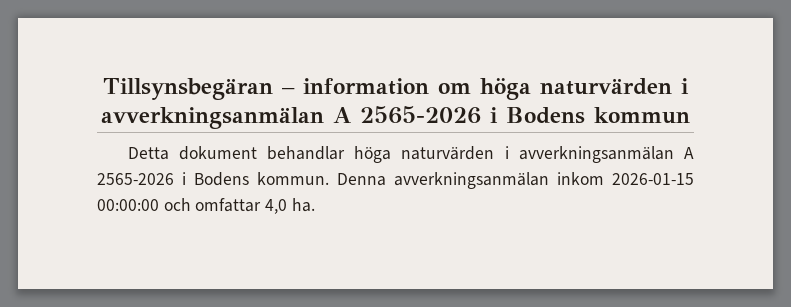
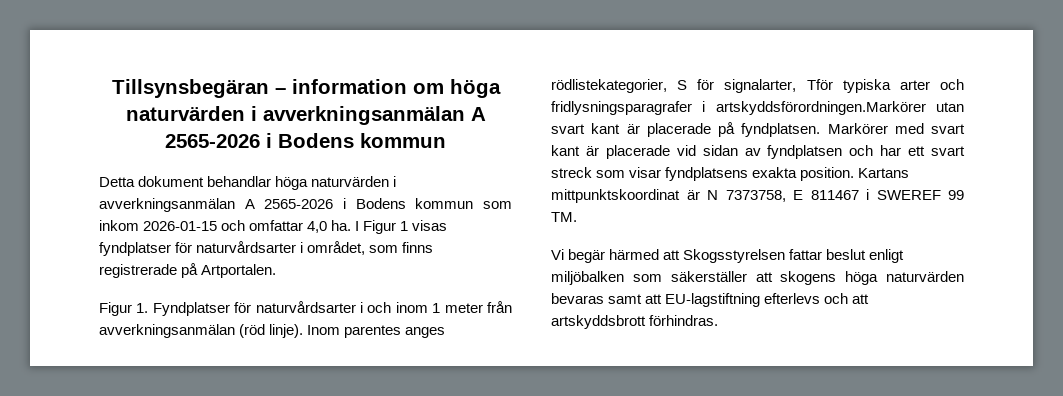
[257,172,549,189] kommun. Denna avverkningsanmälan -> [415,198,512,209] kommun som
[97,199,159,211] 00:00:00 -> (218, 226) none
(315, 205) none -> [355,220,448,234] [99,241,434,256] [99,263,277,278] [99,301,512,316] [99,324,446,338] [551,79,964,93] [551,101,964,115] [551,122,965,137] [551,145,965,159] [551,167,910,181] [551,189,964,203] [551,212,577,222] [551,249,905,263] [551,271,964,285] [551,293,870,307] [551,315,719,329] I Figur 1 visas fyndplatser för naturvårdsarter i området, som finns registrerade på Artportalen. // Figur 1. Fyndplatser för naturvårdsarter i och inom 1 meter från avverkningsanmälan (röd linje). Inom parentes anges rödlistekategorier, S för signalarter, Tför typiska arter och fridlysningsparagrafer i artskyddsförordningen.Markörer utan svart kant är placerade på fyndplatsen. Markörer med svart kant är placerade vid sidan av fyndplatsen och har ett svart streck som visar fyndplatsens exakta position. Kartans mittpunktskoordinat är N 7373758, E 811467 i SWEREF 99 TM. // Vi begär härmed att Skogsstyrelsen fattar beslut enligt miljöbalken som säkerställer att skogens höga naturvärden bevaras samt att EU-lagstiftning efterlevs och att artskyddsbrott förhindras.

